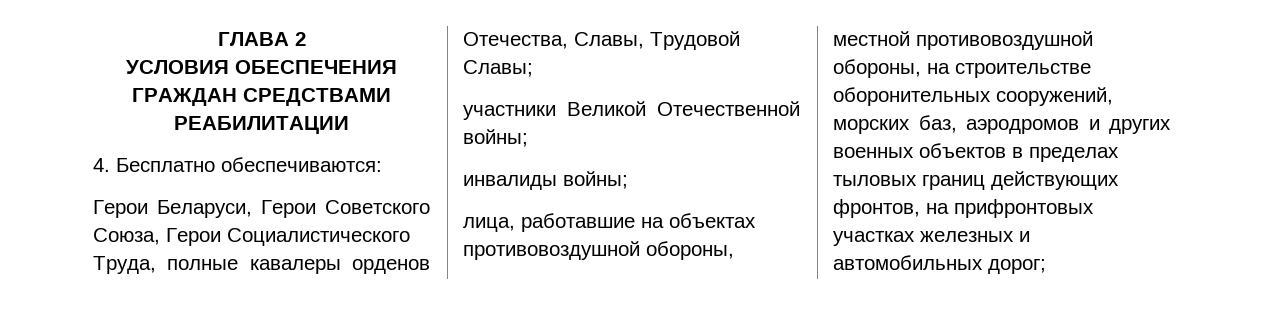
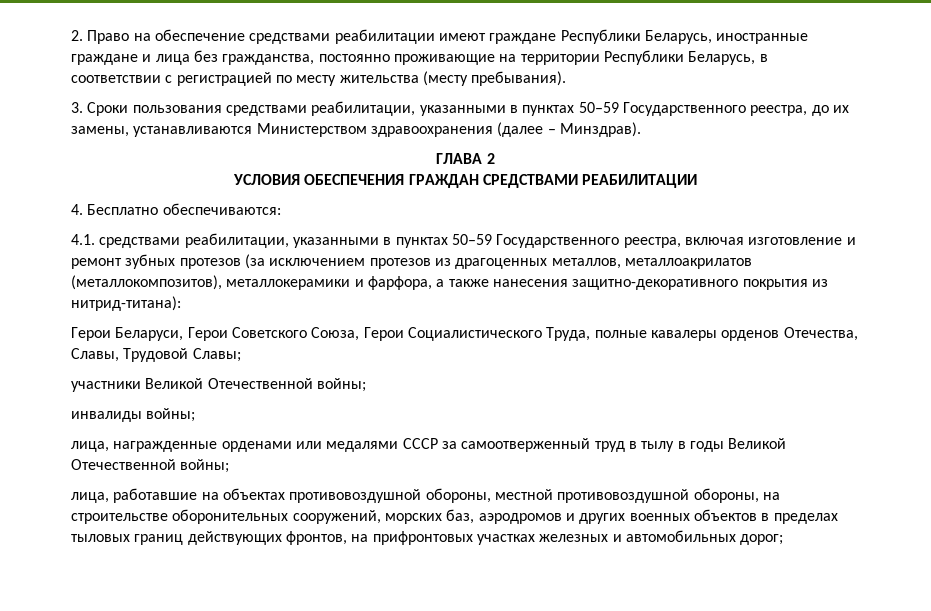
(217, 39) none -> [71,29,809,44] [71,50,768,65] [71,71,567,86] [71,101,849,116] [71,122,641,137] 2. Право на обеспечение средствами реабилитации имеют граждане Республики Беларусь, иностранные граждане и лица без гражданства, постоянно проживающие на территории Республики Беларусь, в соответствии с регистрацией по месту жительства (месту пребывания). // 3. Сроки пользования средствами реабилитации, указанными в пунктах 50–59 Государственного реестра, до их замены, устанавливаются Министерством здравоохранения (далее – Минздрав). //
(382, 164) none -> [71,233,856,248] [71,254,752,269] [71,275,828,290] [71,296,181,311] // 4.1. средствами реабилитации, указанными в пунктах 50–59 Государственного реестра, включая изготовление и ремонт зубных протезов (за исключением протезов из драгоценных металлов, металлоакрилатов (металлокомпозитов), металлокерамики и фарфора, а также нанесения защитно-декоративного покрытия из нитрид-титана):
(628, 180) none -> [71,438,787,452] [71,459,230,473] // лица, награжденные орденами или медалями СССР за самоотверженный труд в тылу в годы Великой Отечественной войны;

